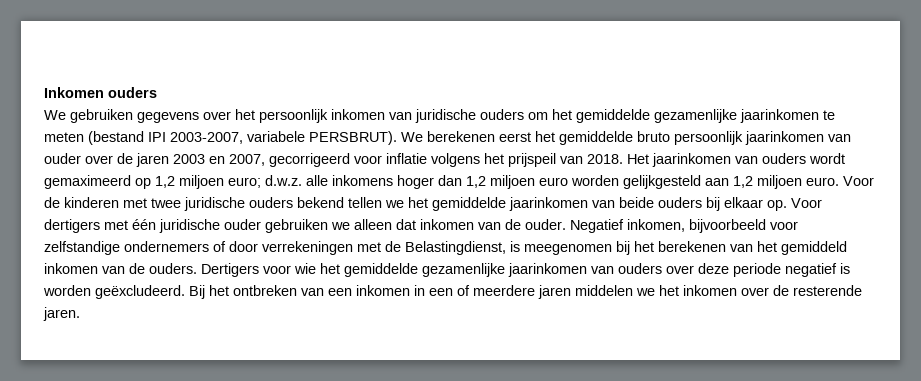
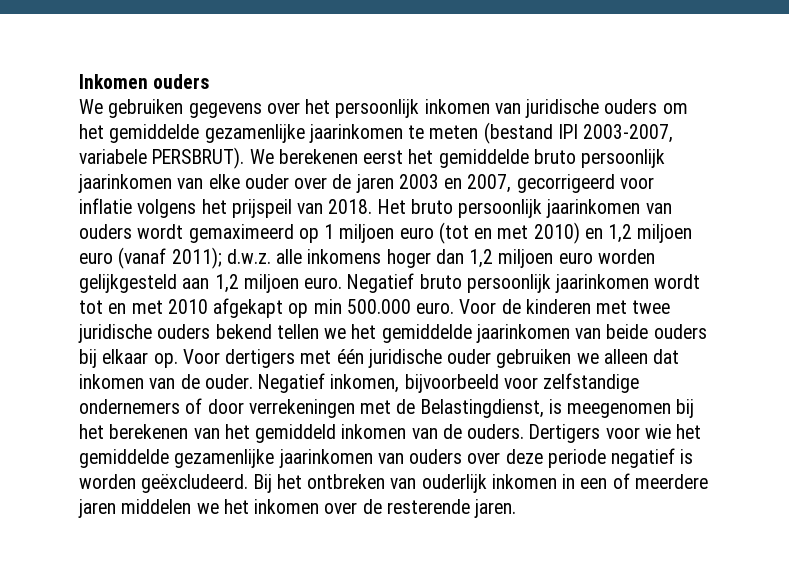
(851, 138) none -> [208,174,240,189] elke
(649, 159) none -> [410,199,543,218] bruto persoonlijk
[155,175,261,189] 1,2 miljoen euro; -> [324,222,693,244] [79,247,222,269] 1 miljoen euro (tot en met 2010) en 1,2 miljoen euro (vanaf 2011);
(839, 181) none -> [347,273,701,293] [79,298,455,318] Negatief bruto persoonlijk jaarinkomen wordt tot en met 2010 afgekapt op min 500.000 euro.
[328,288,352,296] een -> [421,474,487,493] ouderlijk

